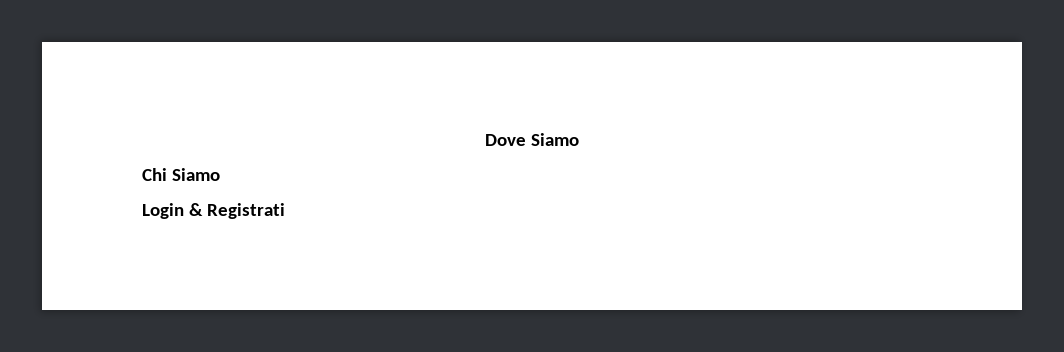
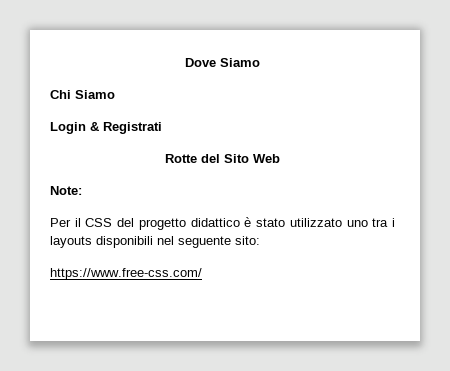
(285, 211) none -> [165,154,280,163] [50,186,82,195] [50,217,396,230] [50,236,260,248] [50,268,202,280] // Rotte del Sito Web // Note: // Per il CSS del progetto didattico è stato utilizzato uno tra i layouts disponibili nel seguente sito: // https://www.free-css.com/

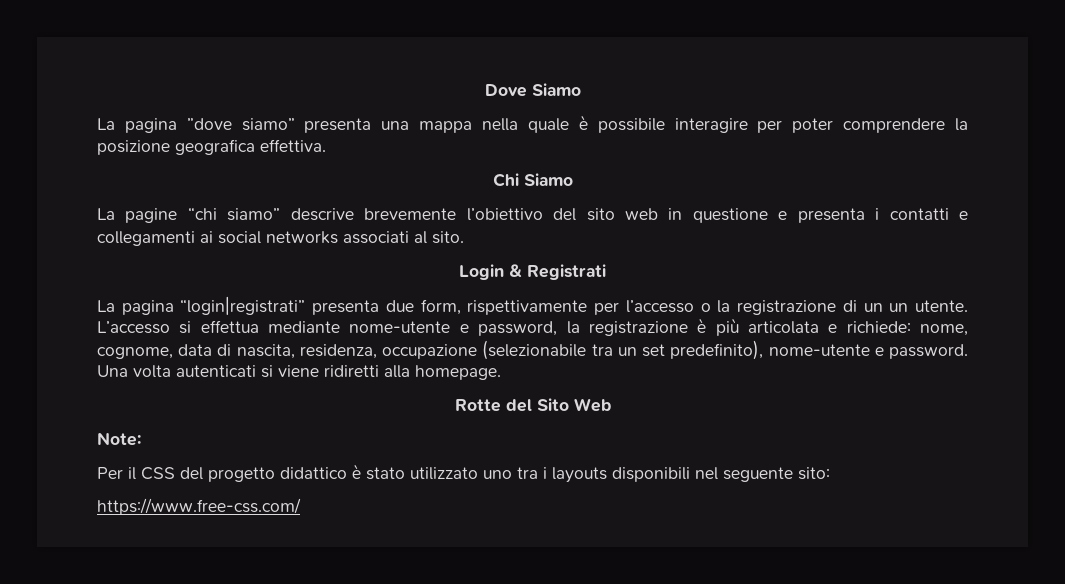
[50,90,115,99] [50,122,162,134] Chi Siamo // Login & Registrati -> [97,115,969,133] [97,139,326,155] [492,173,573,187] [97,207,968,223] [97,231,464,246] [459,264,606,280] [97,296,969,315] [97,318,969,336] [97,340,969,360] [97,365,501,380] La pagina ”dove siamo” presenta una mappa nella quale è possibile interagire per poter comprendere la posizione geografica effettiva. // Chi Siamo // La pagine “chi siamo” descrive brevemente l’obiettivo del sito web in questione e presenta i contatti e collegamenti ai social networks associati al sito. // Login & Registrati // La pagina “login|registrati” presenta due form, rispettivamente per l’accesso o la registrazione di un un utente. L’accesso si effettua mediante nome-utente e password, la registrazione è più articolata e richiede: nome, cognome, data di nascita, residenza, occupazione (selezionabile tra un set predefinito), nome-utente e password. Una volta autenticati si viene ridiretti alla homepage.

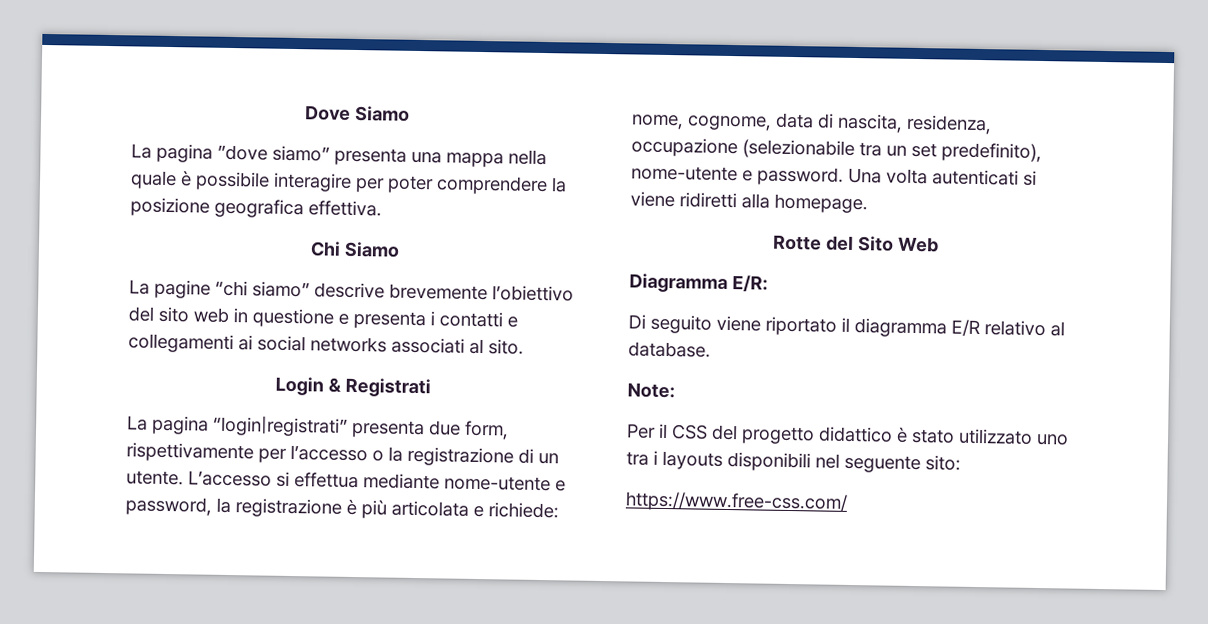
[889,303,909,312] un -> (559, 458) none
(611, 405) none -> [629,273,768,293] [628,314,1065,338] [628,341,711,358] // Diagramma E/R: // Di seguito viene riportato il diagramma E/R relativo al database.

